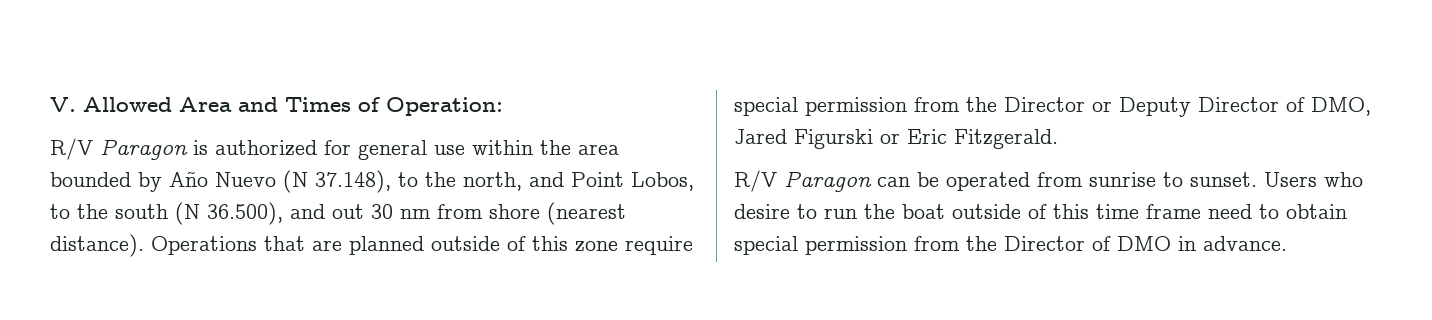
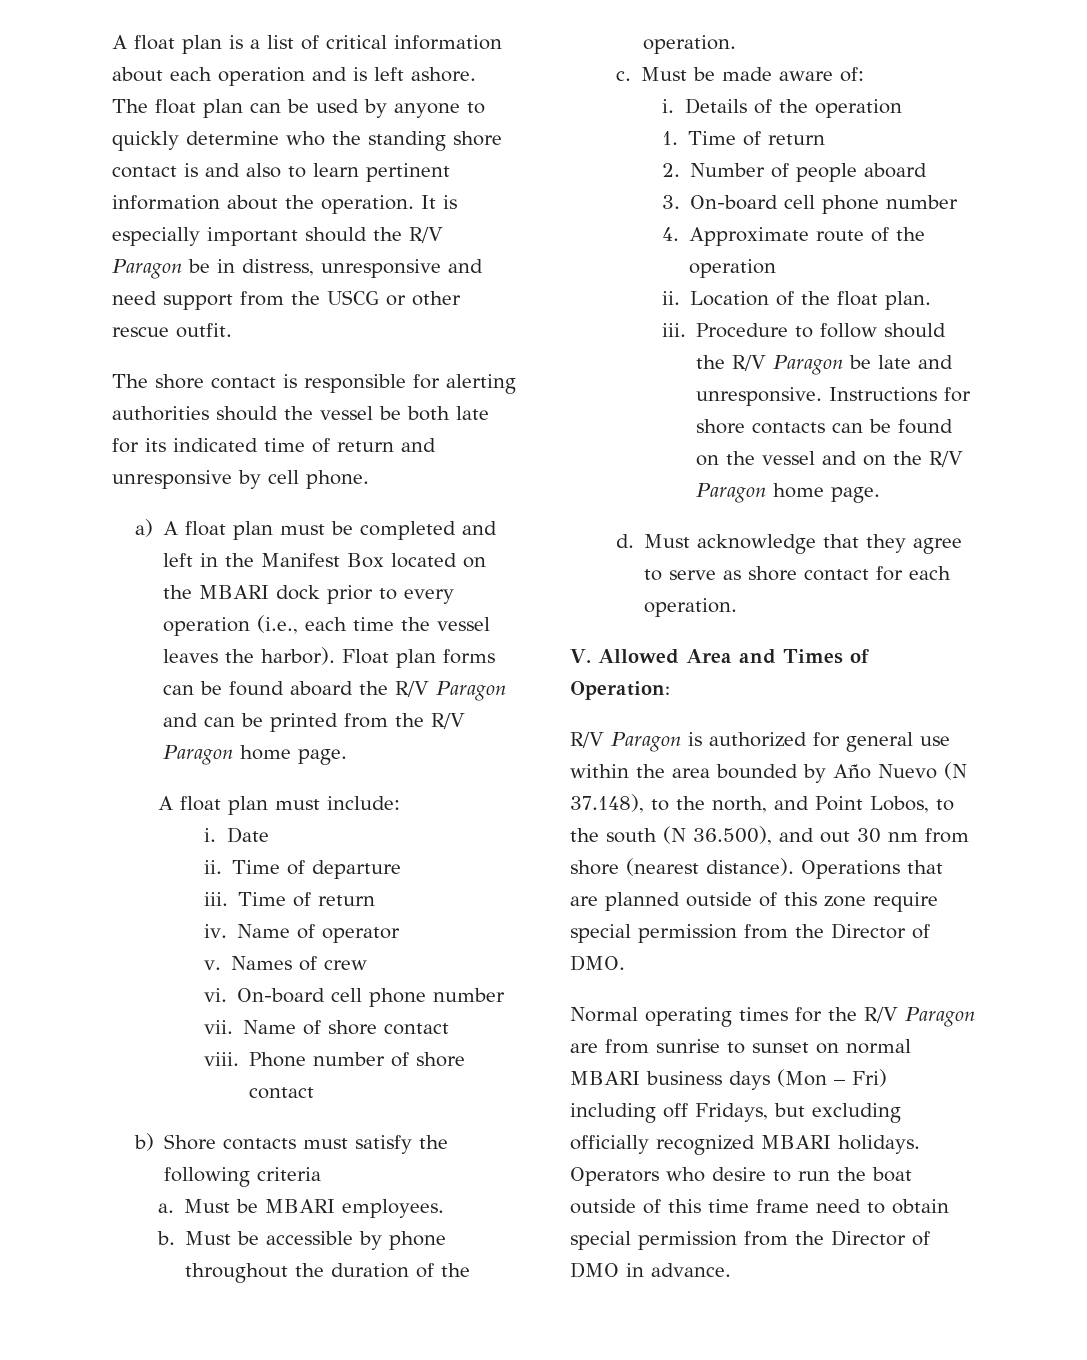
(50, 104) none -> [112,35,502,54] [112,67,476,86] [112,99,485,118] [112,131,502,151] [112,163,450,182] [112,195,457,214] [112,227,443,246] [112,259,483,279] [112,290,461,310] [112,323,232,338] [112,374,516,394] [112,406,489,421] [112,438,436,453] [112,470,369,489] [135,519,498,540] [163,553,487,568] [163,585,455,604] [163,615,491,636] [163,647,496,668] [163,681,507,701] [163,713,466,732] [163,745,348,765] [158,796,401,815] [204,827,270,843] [204,860,402,879] [204,892,376,907] [204,924,401,943] [204,956,368,971] [204,988,506,1007] [204,1020,450,1035] [204,1052,466,1067] [249,1087,315,1099] [134,1133,449,1154] [164,1167,322,1187] [158,1199,445,1218] [157,1231,447,1250] [185,1263,471,1283] [643,35,737,54] [616,67,865,82] [662,98,903,118] [662,131,826,146] [662,163,928,182] [662,195,959,214] [662,227,926,246] [689,259,777,278] [662,291,932,310] [662,323,947,338] [696,355,954,375] [696,387,972,406] [696,419,954,434] [696,451,964,467] [696,483,881,503] [616,534,963,554] [644,566,952,581] [644,598,738,617] A float plan is a list of critical information about each operation and is left ashore. The float plan can be used by anyone to quickly determine who the standing shore contact is and also to learn pertinent information about the operation. It is especially important should the R/V Paragon be in distress, unresponsive and need support from the USCG or other rescue outfit. // The shore contact is responsible for alerting authorities should the vessel be both late for its indicated time of return and unresponsive by cell phone. // a) A float plan must be completed and left in the Manifest Box located on the MBARI dock prior to every operation (i.e., each time the vessel leaves the harbor). Float plan forms can be found aboard the R/V Paragon and can be printed from the R/V Paragon home page. // A float plan must include: // i. Date // ii. Time of departure // iii. Time of return // iv. Name of operator // v. Names of crew // vi. On-board cell phone number // vii. Name of shore contact // viii. Phone number of shore contact // b) Shore contacts must satisfy the following criteria // a. Must be MBARI employees. // b. Must be accessible by phone throughout the duration of the operation. // c. Must be made aware of: // i. Details of the operation // 1. Time of return // 2. Number of people aboard // 3. On-board cell phone number // 4. Approximate route of the operation // ii. Location of the float plan. // iii. Procedure to follow should the R/V Paragon be late and unresponsive. Instructions for shore contacts can be found on the vessel and on the R/V Paragon home page. // d. Must acknowledge that they agree to serve as shore contact for each operation. //
[1092,97,1371,117] [734,129,1058,149] [734,170,1317,192] or Deputy Director of DMO, Jared Figurski or Eric Fitzgerald. // R/V Paragon can be operated from sunrise to sunset. Users -> [912,924,930,939] [570,955,625,971] [570,1007,975,1027] [570,1039,911,1054] [570,1069,887,1090] [570,1103,901,1123] [570,1135,920,1155] [570,1167,659,1186] of DMO. // Normal operating times for the R/V Paragon are from sunrise to sunset on normal MBARI business days (Mon – Fri) including off Fridays, but excluding officially recognized MBARI holidays. Operators

